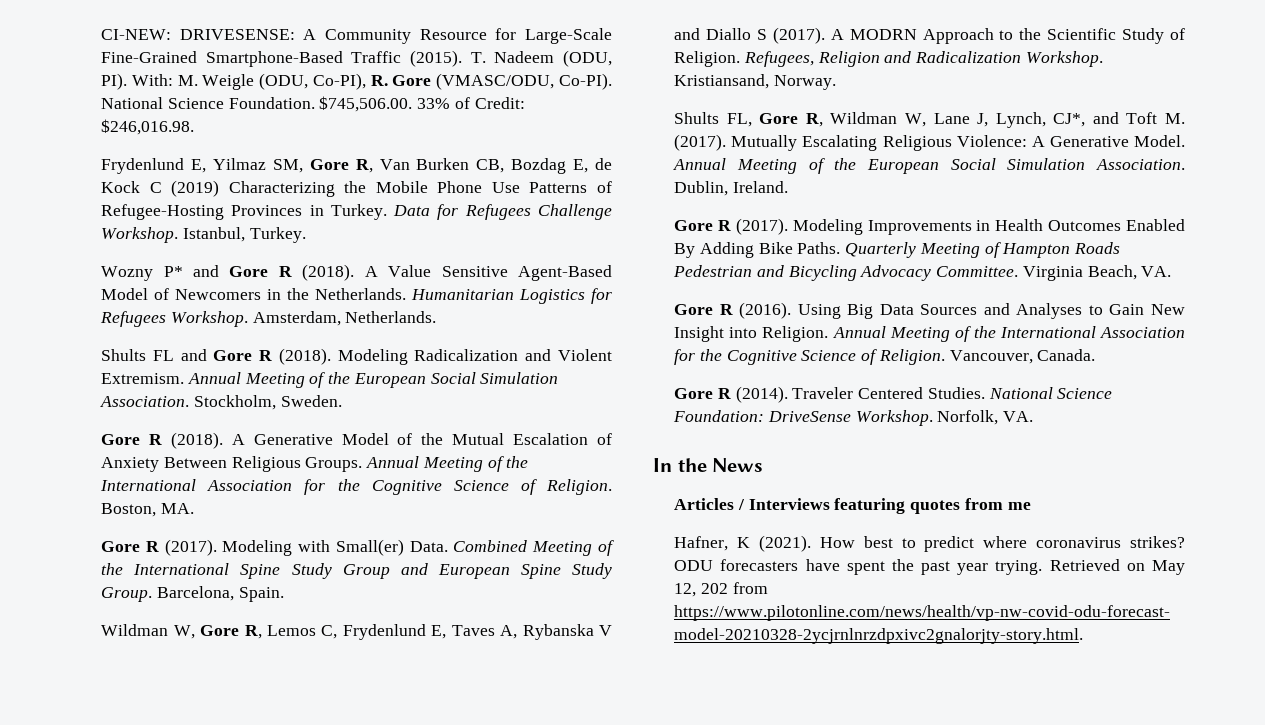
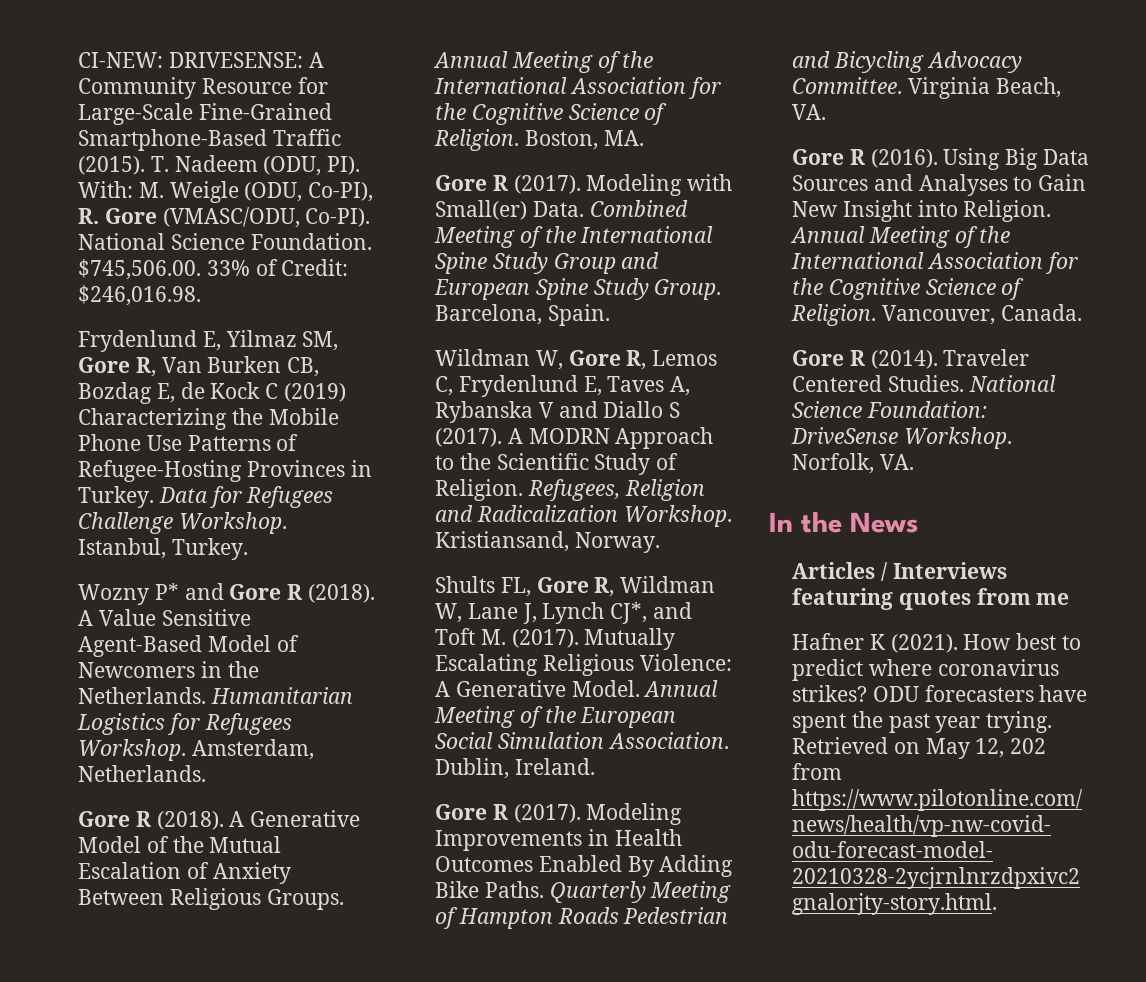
[101,348,612,365] [101,372,559,388] [100,395,342,410] // Shults FL and Gore R (2018). Modeling Radicalization and Violent Extremism. Annual Meeting of the European Social Simulation Association. Stockholm, Sweden. -> (207, 773) none
[995,112,1046,128] Lynch, -> [542,602,605,624] Lynch
[674,536,729,551] Hafner, -> [792,633,865,650] Hafner

